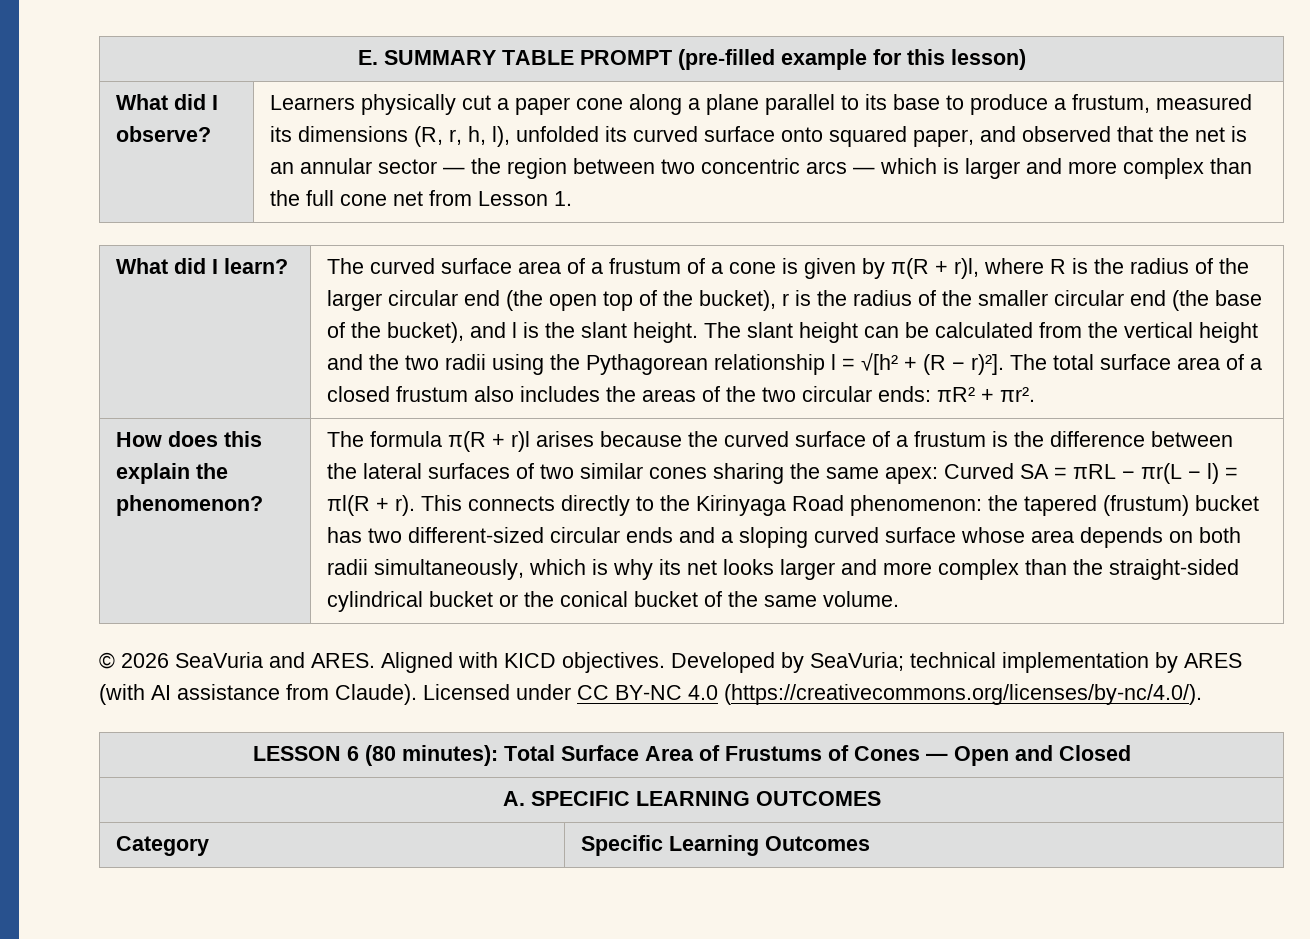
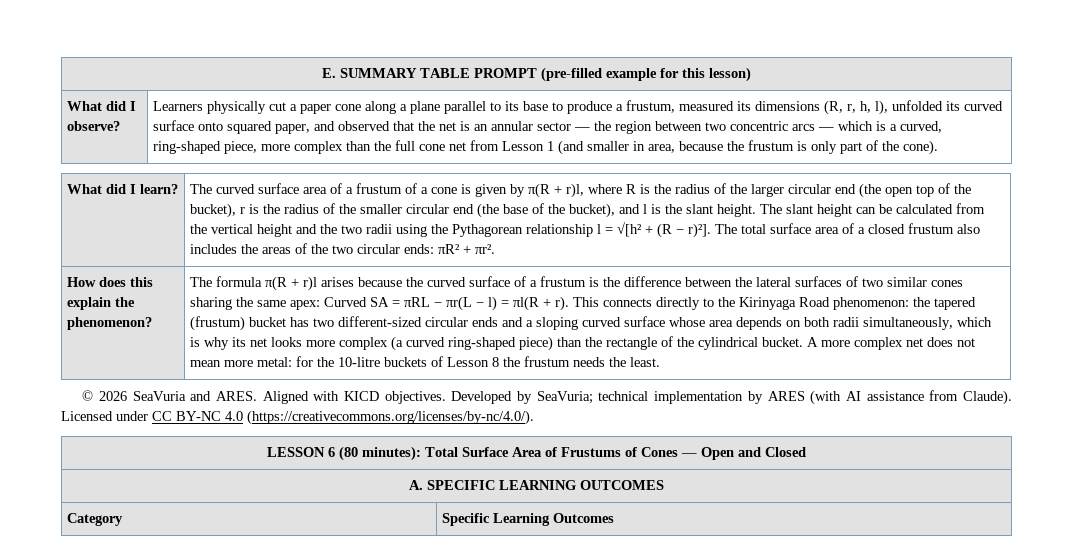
[965,158,1063,179] larger and -> [890,121,943,133] [153,141,258,154] a curved, ring-shaped piece,
[554,191,573,206] 1. -> [547,140,939,155] 1 (and smaller in area, because the frustum is only part of the cone).
[780,559,1240,580] [327,591,900,612] larger and more complex than the straight-sided cylindrical bucket or the conical bucket of the same volume. -> [306,336,976,351] [190,356,661,367] more complex (a curved ring-shaped piece) than the rectangle of the cylindrical bucket. A more complex net does not mean more metal: for the 10-litre buckets of Lesson 8 the frustum needs the least.

